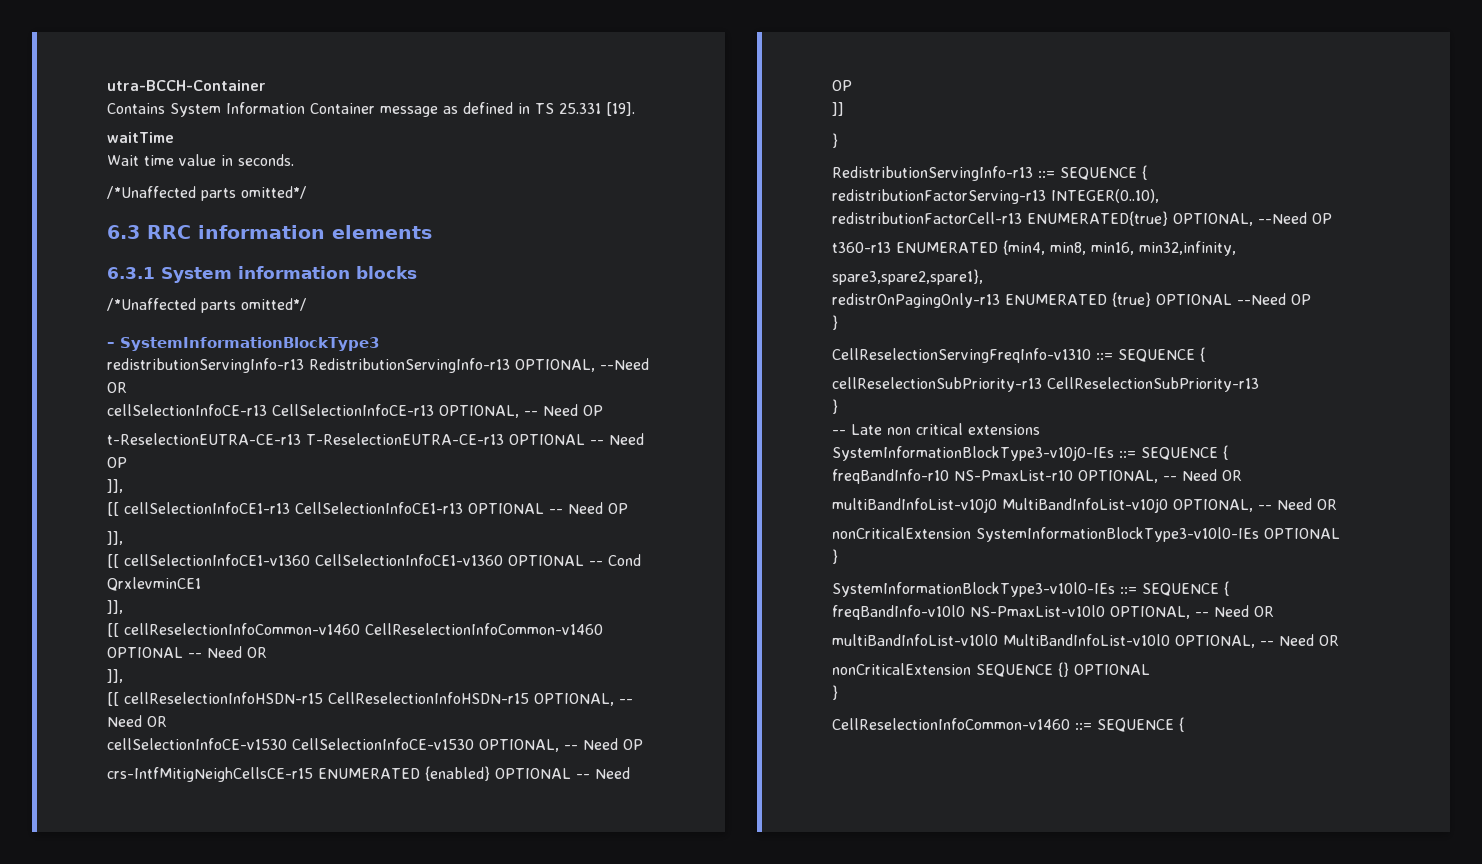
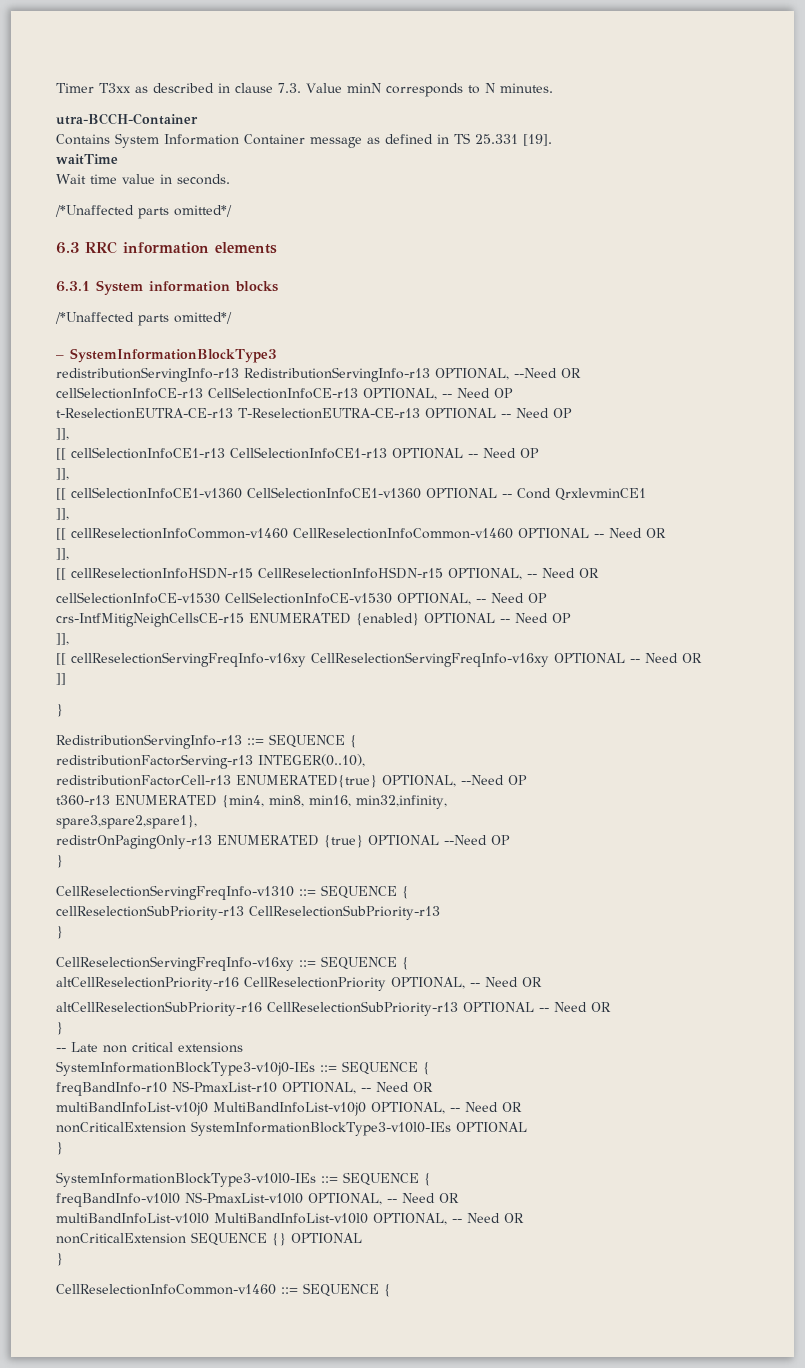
(107, 85) none -> [56,83,553,97] Timer T3xx as described in clause 7.3. Value minN corresponds to N minutes. //
(852, 85) none -> [56,633,69,645] [56,652,702,667] // ]], // [[ cellReselectionServingFreqInfo-v16xy CellReselectionServingFreqInfo-v16xy OPTIONAL -- Need OR
(838, 406) none -> [56,956,409,971] [56,977,542,991] [56,1001,611,1016] [56,1022,63,1035] // CellReselectionServingFreqInfo-v16xy ::= SEQUENCE { // altCellReselectionPriority-r16 CellReselectionPriority OPTIONAL, -- Need OR // altCellReselectionSubPriority-r16 CellReselectionSubPriority-r13 OPTIONAL -- Need OR // }

